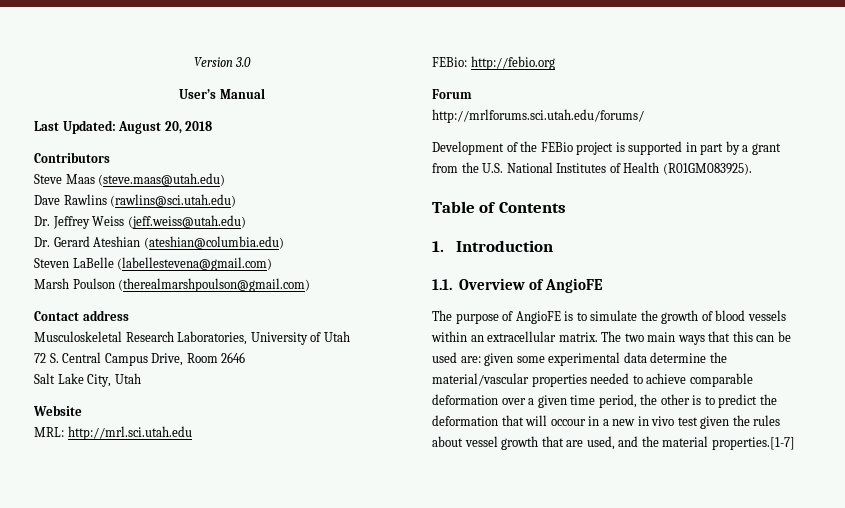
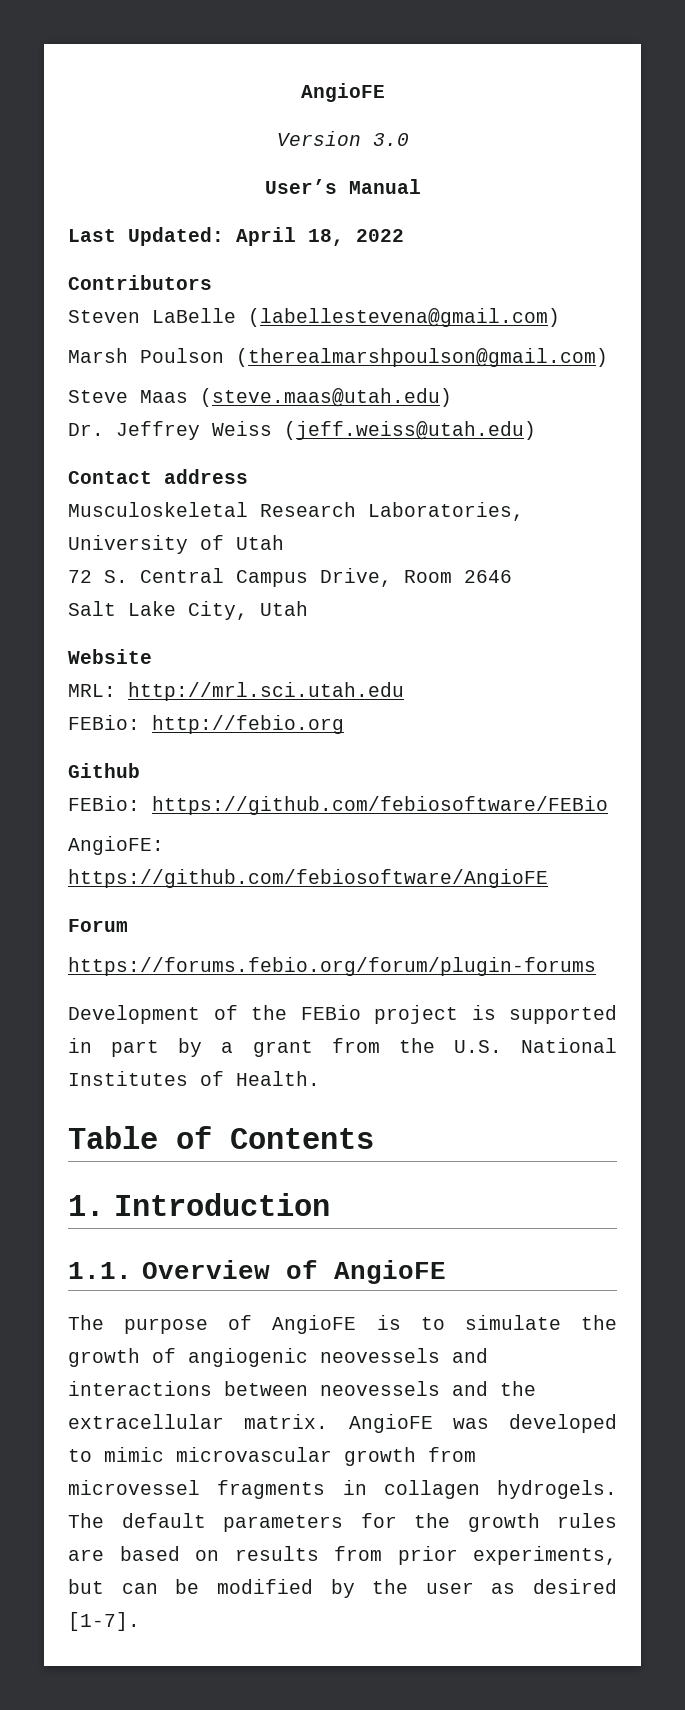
(193, 62) none -> [300,83,385,102] AngioFE //
[118,121,213,134] [34,152,110,163] [34,173,226,186] [34,194,237,207] [34,215,246,229] [34,236,284,249] August 20, 2018 // Contributors // Steve Maas (steve.maas@utah.edu) // Dave Rawlins (rawlins@sci.utah.edu) // Dr. Jeffrey Weiss (jeff.weiss@utah.edu) // Dr. Gerard Ateshian (ateshian@columbia.edu) -> [236,227,404,246] [68,275,212,290] April 18, 2022 // Contributors
(311, 285) none -> [68,388,452,407] [68,421,536,440] // Steve Maas (steve.maas@utah.edu) // Dr. Jeffrey Weiss (jeff.weiss@utah.edu)
(555, 63) none -> [68,763,140,778] [68,796,608,815] [68,836,164,855] [68,869,548,888] // Github // FEBio: https://github.com/febiosoftware/FEBio // AngioFE: https://github.com/febiosoftware/AngioFE
[432,109,644,123] http://mrlforums.sci.utah.edu/forums/ -> [68,957,596,976] https://forums.febio.org/forum/plugin-forums
[623,162,752,175] Health (R01GM083925). -> [236,1071,320,1086] Health.
[715,310,786,321] [431,331,791,345] [432,352,727,366] [432,373,753,387] [432,394,777,408] [432,415,781,429] [432,436,795,450] blood vessels within an extracellular matrix. The two main ways that this can be used are: given some experimental data determine the material/vascular properties needed to achieve comparable deformation over a given time period, the other is to predict the deformation that will occour in a new in vivo test given the rules about vessel growth that are used, and the material properties.[1-7] -> [188,1348,488,1367] [68,1381,536,1396] [68,1414,617,1433] [68,1447,476,1466] [68,1480,617,1499] [68,1513,617,1532] [68,1546,617,1565] [68,1579,617,1598] [68,1612,140,1631] angiogenic neovessels and interactions between neovessels and the extracellular matrix. AngioFE was developed to mimic microvascular growth from microvessel fragments in collagen hydrogels. The default parameters for the growth rules are based on results from prior experiments, but can be modified by the user as desired [1-7].

